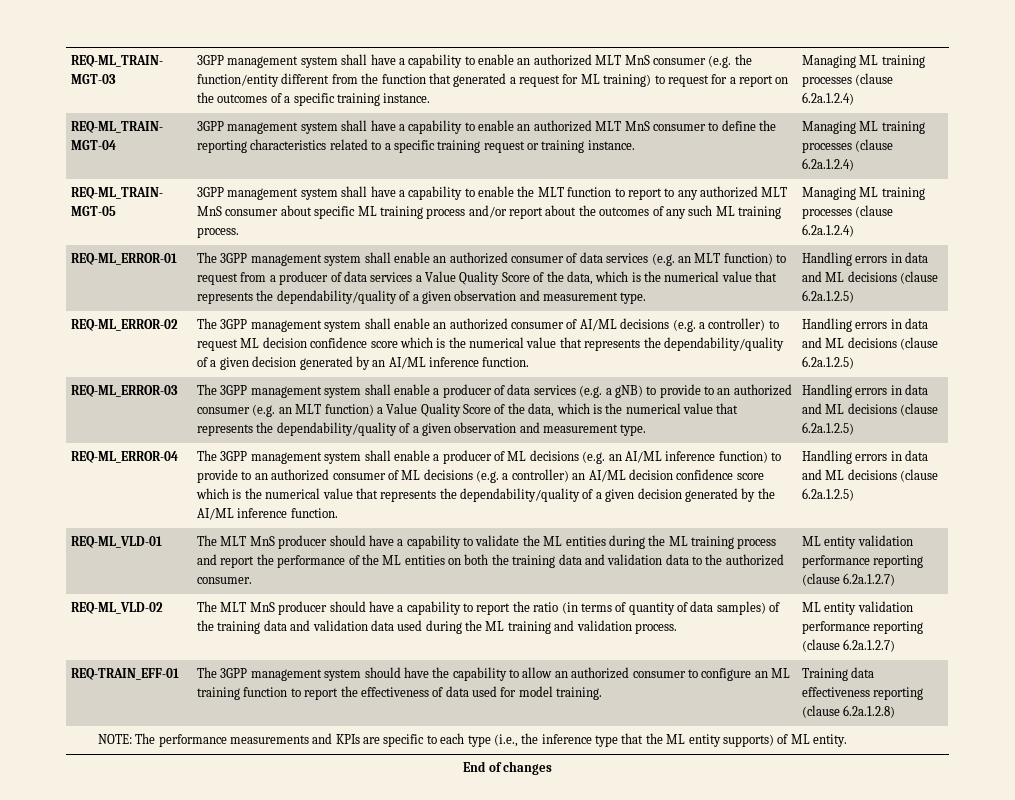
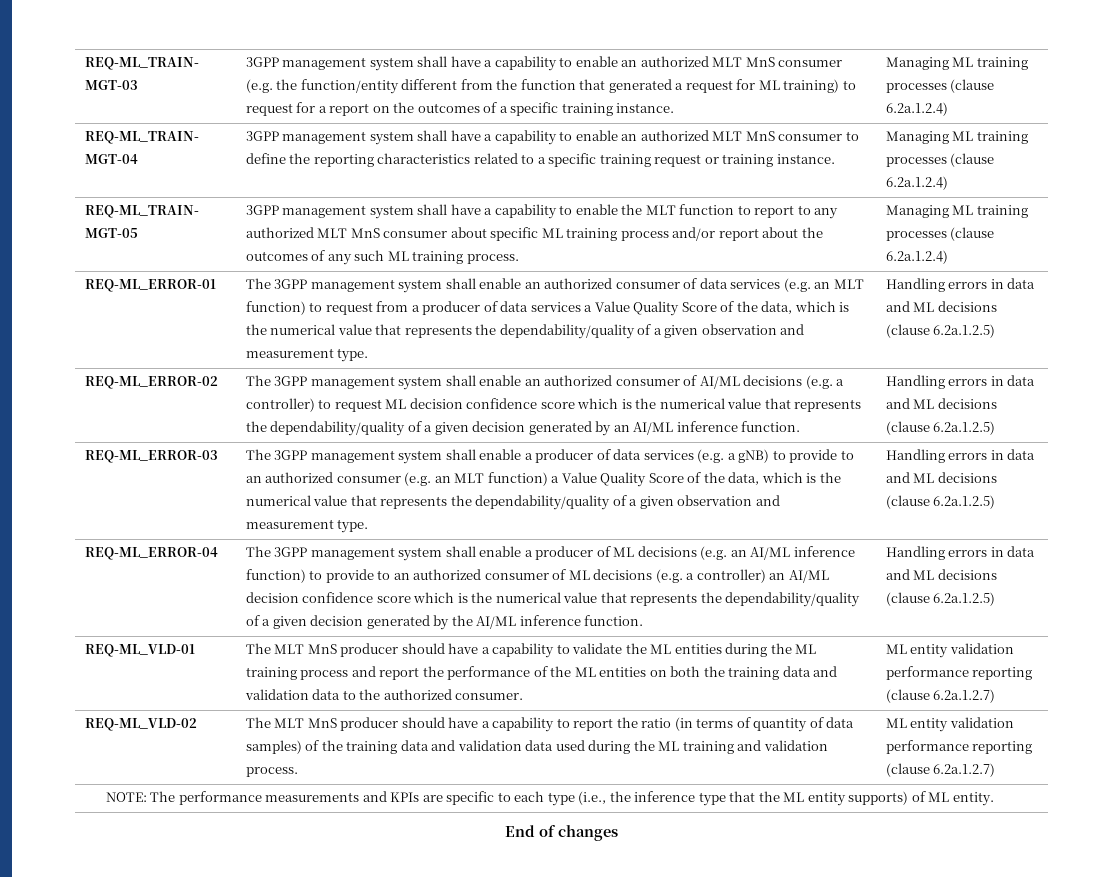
[71,668,180,680] [197,667,791,681] [197,686,603,700] [802,667,875,681] [802,687,924,700] [802,705,896,718] // REQ-TRAIN_EFF-01 | The 3GPP management system should have the capability to allow an authorized consumer to configure an ML training function to report the effectiveness of data used for model training. | Training data effectiveness reporting (clause 6.2a.1.2.8) -> (996, 770) none

